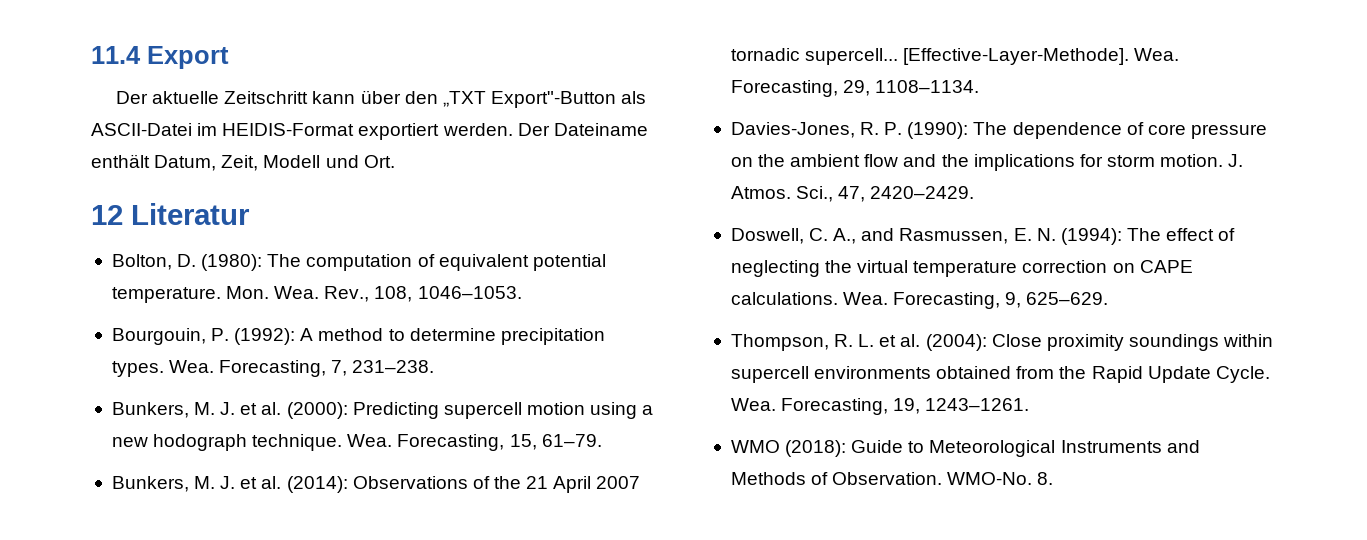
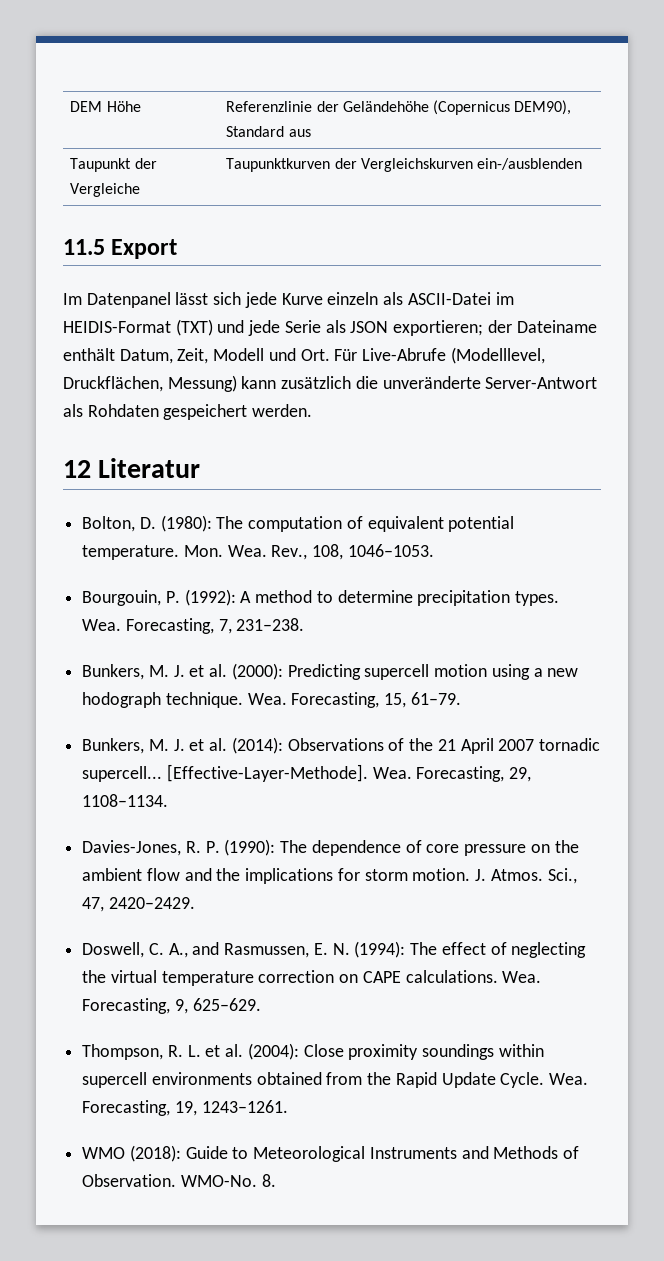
[91,46,229,69] [116,90,647,108] [91,123,550,140] 11.4 Export // Der aktuelle Zeitschritt kann über den „TXT Export"-Button als ASCII-Datei im HEIDIS-Format exportiert werden. Der -> [70,101,141,112] [226,100,572,115] [226,126,311,137] [70,158,157,172] [70,183,141,197] [226,158,583,172] [63,239,178,259] [63,292,514,308] [63,319,512,336] DEM Höhe | Referenzlinie der Geländehöhe (Copernicus DEM90), Standard aus // Taupunkt der Vergleiche | Taupunktkurven der Vergleichskurven ein-/ausblenden // 11.5 Export // Im Datenpanel lässt sich jede Kurve einzeln als ASCII-Datei im HEIDIS-Format (TXT) und jede Serie als JSON exportieren; der
(395, 161) none -> [334,347,545,364] [63,375,598,392] [63,404,313,420] Für Live-Abrufe (Modelllevel, Druckflächen, Messung) kann zusätzlich die unveränderte Server-Antwort als Rohdaten gespeichert werden.

